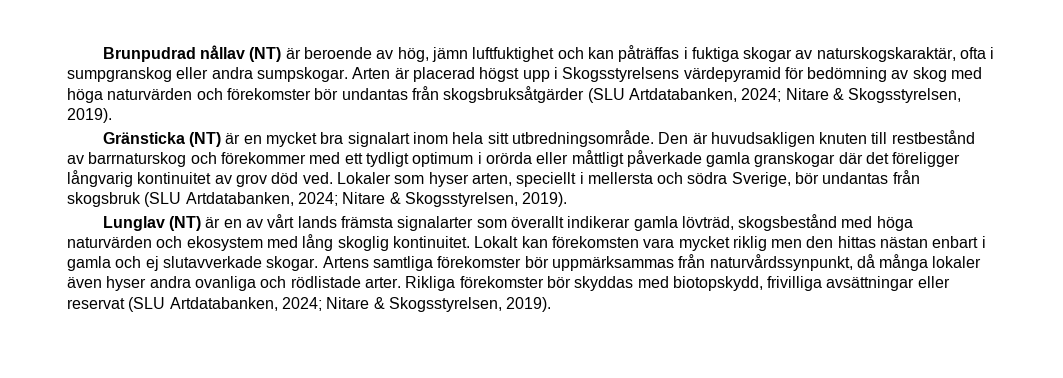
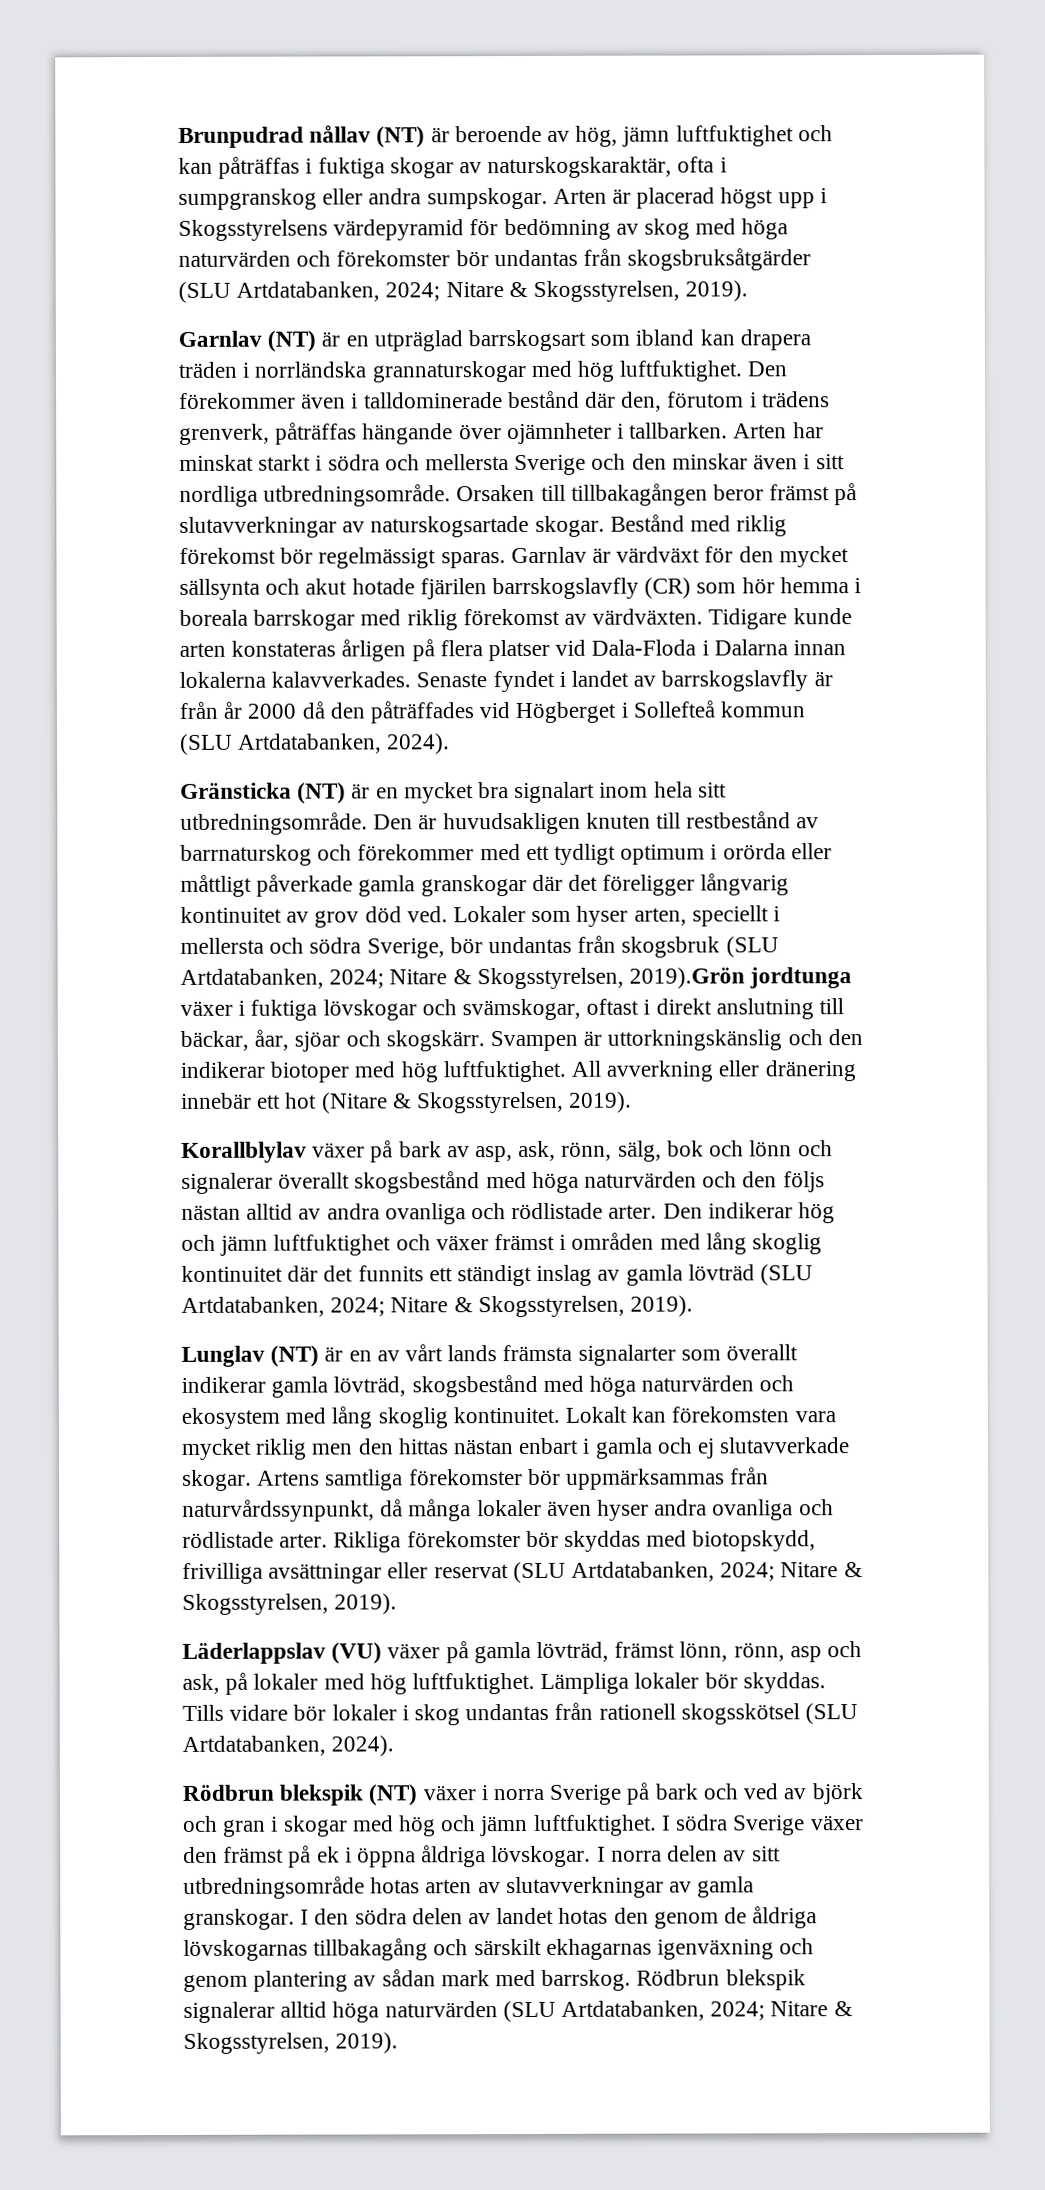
(112, 115) none -> [178,329,811,352] [178,360,788,383] [179,390,830,412] [179,422,824,445] [179,453,845,476] [179,483,858,507] [179,514,788,538] [179,546,849,569] [179,577,862,600] [179,608,852,631] [179,639,847,662] [179,670,833,693] [179,700,806,724] [179,733,451,755] // Garnlav (NT) är en utpräglad barrskogsart som ibland kan drapera träden i norrländska grannaturskogar med hög luftfuktighet. Den förekommer även i talldominerade bestånd där den, förutom i trädens grenverk, påträffas hängande över ojämnheter i tallbarken. Arten har minskat starkt i södra och mellersta Sverige och den minskar även i sitt nordliga utbredningsområde. Orsaken till tillbakagången beror främst på slutavverkningar av naturskogsartade skogar. Bestånd med riklig förekomst bör regelmässigt sparas. Garnlav är värdväxt för den mycket sällsynta och akut hotade fjärilen barrskogslavfly (CR) som hör hemma i boreala barrskogar med riklig förekomst av värdväxten. Tidigare kunde arten konstateras årligen på flera platser vid Dala-Floda i Dalarna innan lokalerna kalavverkades. Senaste fyndet i landet av barrskogslavfly är från år 2000 då den påträffades vid Högberget i Sollefteå kommun (SLU Artdatabanken, 2024).
(518, 199) none -> [629,967,853,989] [180,998,845,1021] [180,1029,863,1052] [180,1060,856,1083] [180,1091,633,1114] [181,1140,833,1163] [181,1171,825,1194] [181,1202,836,1225] [181,1232,823,1256] [181,1264,814,1287] [181,1295,625,1318] 2019).Grön jordtunga växer i fuktiga lövskogar och svämskogar, oftast i direkt anslutning till bäckar, åar, sjöar och skogskärr. Svampen är uttorkningskänslig och den indikerar biotoper med hög luftfuktighet. All avverkning eller dränering innebär ett hot (Nitare & Skogsstyrelsen, 2019). // Korallblylav växer på bark av asp, ask, rönn, sälg, bok och lönn och signalerar överallt skogsbestånd med höga naturvärden och den följs nästan alltid av andra ovanliga och rödlistade arter. Den indikerar hög och jämn luftfuktighet och växer främst i områden med lång skoglig kontinuitet där det funnits ett ständigt inslag av gamla lövträd (SLU Artdatabanken, 2024; Nitare & Skogsstyrelsen,
(552, 304) none -> [182,1641,863,1664] [182,1672,826,1695] [182,1702,859,1726] [182,1735,395,1757] [182,1782,863,1806] [183,1814,864,1837] [183,1845,781,1868] [183,1876,755,1899] [183,1906,818,1930] [183,1938,815,1961] [183,1969,806,1992] [183,2000,853,2023] [183,2032,399,2054] // Läderlappslav (VU) växer på gamla lövträd, främst lönn, rönn, asp och ask, på lokaler med hög luftfuktighet. Lämpliga lokaler bör skyddas. Tills vidare bör lokaler i skog undantas från rationell skogsskötsel (SLU Artdatabanken, 2024). // Rödbrun blekspik (NT) växer i norra Sverige på bark och ved av björk och gran i skogar med hög och jämn luftfuktighet. I södra Sverige växer den främst på ek i öppna åldriga lövskogar. I norra delen av sitt utbredningsområde hotas arten av slutavverkningar av gamla granskogar. I den södra delen av landet hotas den genom de åldriga lövskogarnas tillbakagång och särskilt ekhagarnas igenväxning och genom plantering av sådan mark med barrskog. Rödbrun blekspik signalerar alltid höga naturvärden (SLU Artdatabanken, 2024; Nitare & Skogsstyrelsen, 2019).

